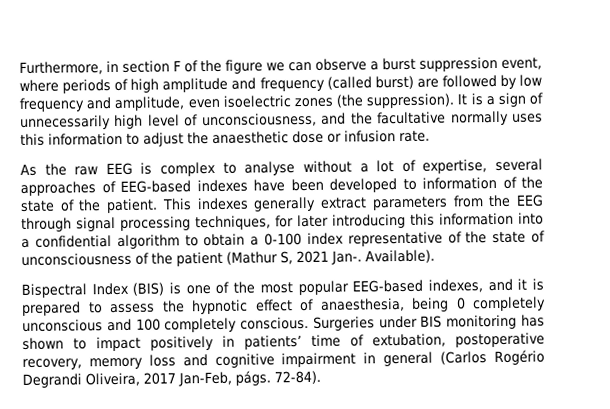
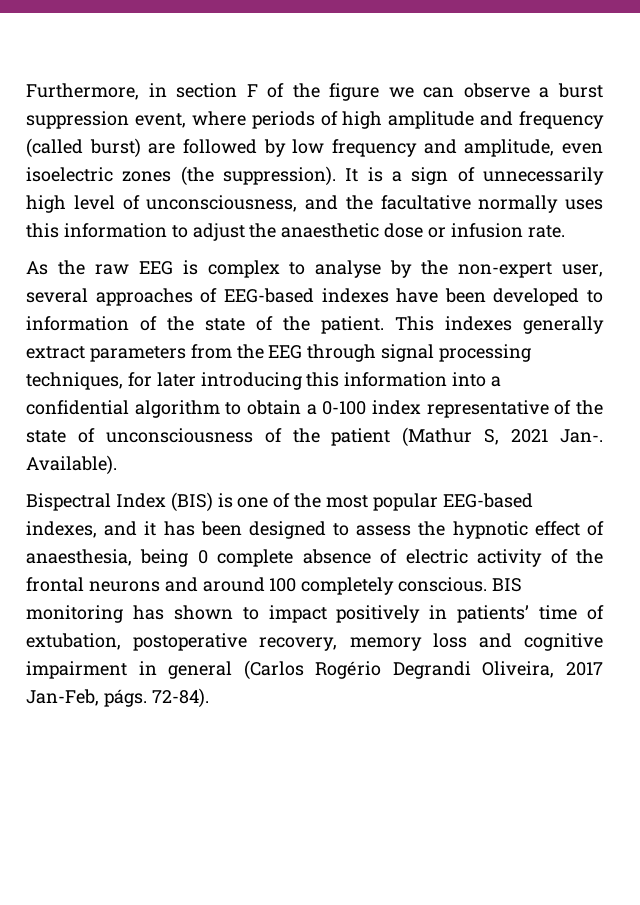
[302,159,488,174] without a lot of expertise, -> [390,260,603,278] by the non-expert user,
[531,278,544,291] [22,301,81,316] is prepared -> [163,521,326,539] has been designed
[472,296,546,312] [22,318,132,332] completely unconscious and -> [217,549,604,567] [26,577,265,592] complete absence of electric activity of the frontal neurons and around
[312,315,418,331] Surgeries under -> (488, 584) none

